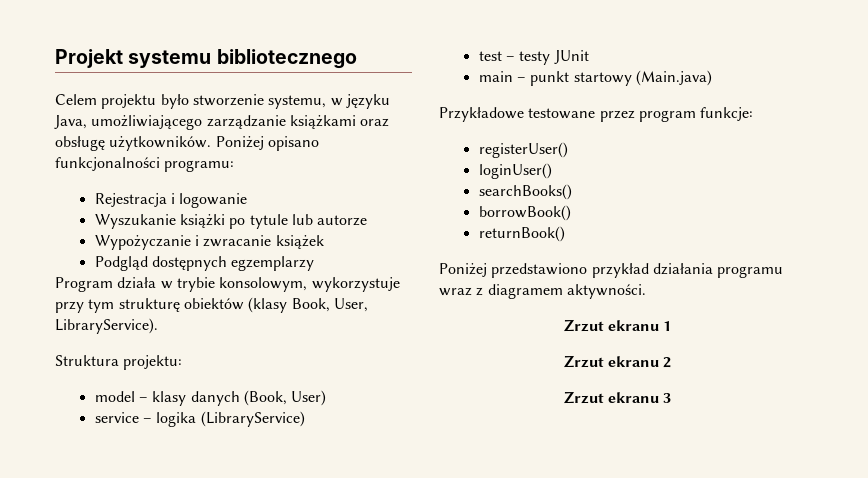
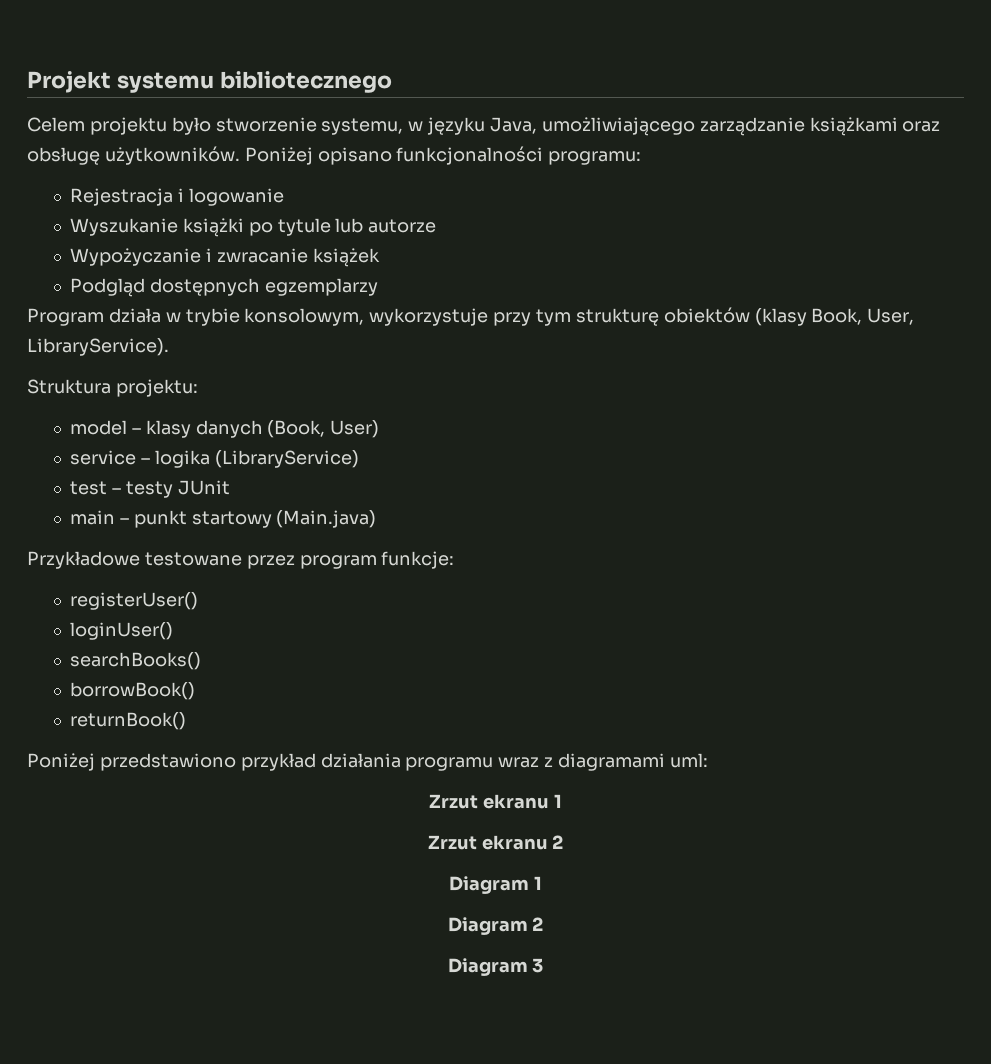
[487,284,646,299] diagramem aktywności. -> [558,753,708,771] diagramami uml:
[563,391,659,404] Zrzut ekranu -> [449,876,542,894] [447,917,544,935] [447,958,528,976] Diagram 1 // Diagram 2 // Diagram

